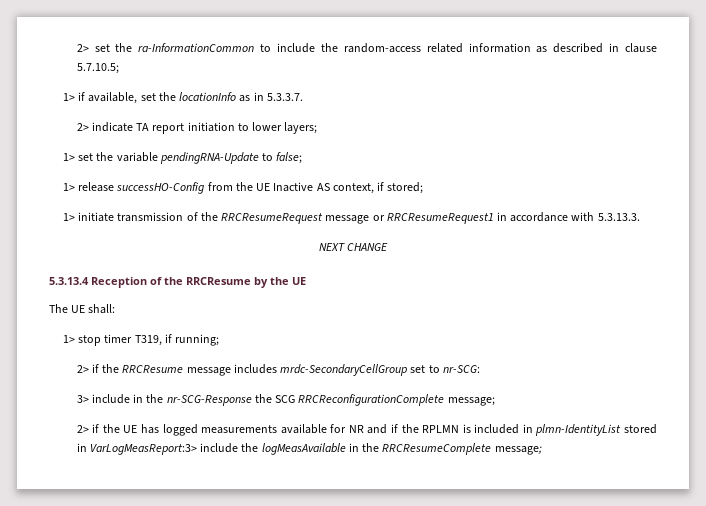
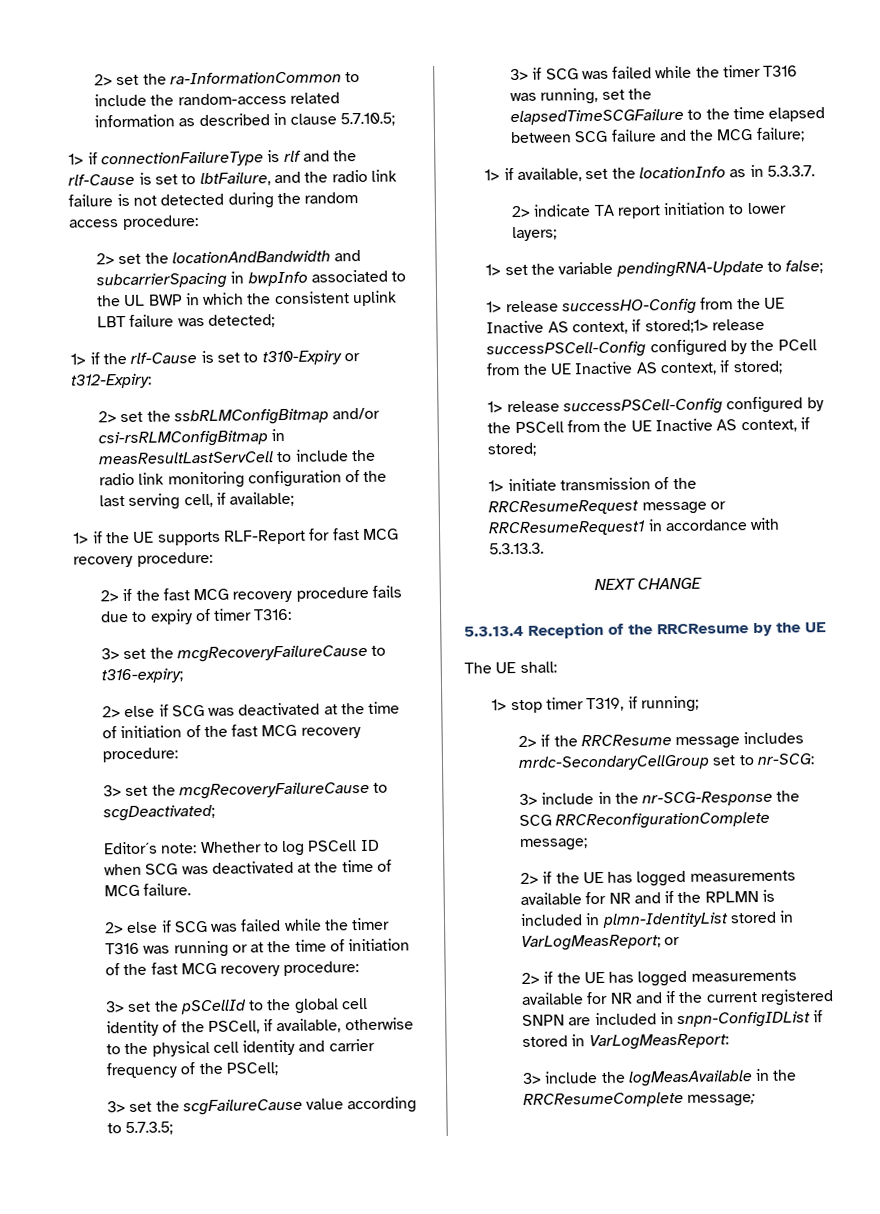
(119, 68) none -> [68,149,358,168] [68,169,397,187] [68,192,359,209] [69,215,199,231] [95,249,362,265] [95,269,407,290] [96,290,398,307] [96,314,275,328] [70,350,360,366] [71,373,153,389] [97,407,381,426] [97,428,286,448] [98,449,376,465] [98,470,388,489] [98,491,295,510] [73,528,399,546] [73,551,213,568] [99,585,403,603] [100,608,293,625] [100,644,387,663] [100,668,183,684] [101,701,401,718] [101,724,361,739] [101,747,178,763] [102,781,389,800] [102,804,215,822] [102,839,380,857] [103,859,393,876] [103,883,192,897] [103,917,391,934] [104,938,411,958] [104,961,360,977] [104,997,369,1015] [105,1017,414,1037] [105,1038,375,1057] [105,1062,278,1079] [106,1096,418,1116] [106,1121,174,1136] [509,64,799,81] [509,87,652,105] [509,106,826,126] [509,127,805,144] // 1> if connectionFailureType is rlf and the rlf-Cause is set to lbtFailure, and the radio link failure is not detected during the random access procedure: // 2> set the locationAndBandwidth and subcarrierSpacing in bwpInfo associated to the UL BWP in which the consistent uplink LBT failure was detected; // 1> if the rlf-Cause is set to t310-Expiry or t312-Expiry: // 2> set the ssbRLMConfigBitmap and/or csi-rsRLMConfigBitmap in measResultLastServCell to include the radio link monitoring configuration of the last serving cell, if available; // 1> if the UE supports RLF-Report for fast MCG recovery procedure: // 2> if the fast MCG recovery procedure fails due to expiry of timer T316: // 3> set the mcgRecoveryFailureCause to t316-expiry; // 2> else if SCG was deactivated at the time of initiation of the fast MCG recovery procedure: // 3> set the mcgRecoveryFailureCause to scgDeactivated; // Editor´s note: Whether to log PSCell ID when SCG was deactivated at the time of MCG failure. // 2> else if SCG was failed while the timer T316 was running or at the time of initiation of the fast MCG recovery procedure: // 3> set the pSCellId to the global cell identity of the PSCell, if available, otherwise to the physical cell identity and carrier frequency of the PSCell; // 3> set the scgFailureCause value according to 5.7.3.5; // 3> if SCG was failed while the timer T316 was running, set the elapsedTimeSCGFailure to the time elapsed between SCG failure and the MCG failure;
(384, 186) none -> [644,318,766,334] [486,339,817,359] [486,360,783,376] [487,396,824,416] [487,417,810,434] stored;1> release successPSCell-Config configured by the PCell from the UE Inactive AS context, if stored; // 1> release successPSCell-Config configured by the PSCell from the UE Inactive AS context, if
[89,444,197,455] VarLogMeasReport:3> -> [520,934,681,952] [520,970,797,987] [520,989,835,1006] [521,1010,824,1029] [521,1033,729,1051] [521,1072,542,1084] VarLogMeasReport; or // 2> if the UE has logged measurements available for NR and if the current registered SNPN are included in snpn-ConfigIDList if stored in VarLogMeasReport: // 3>

